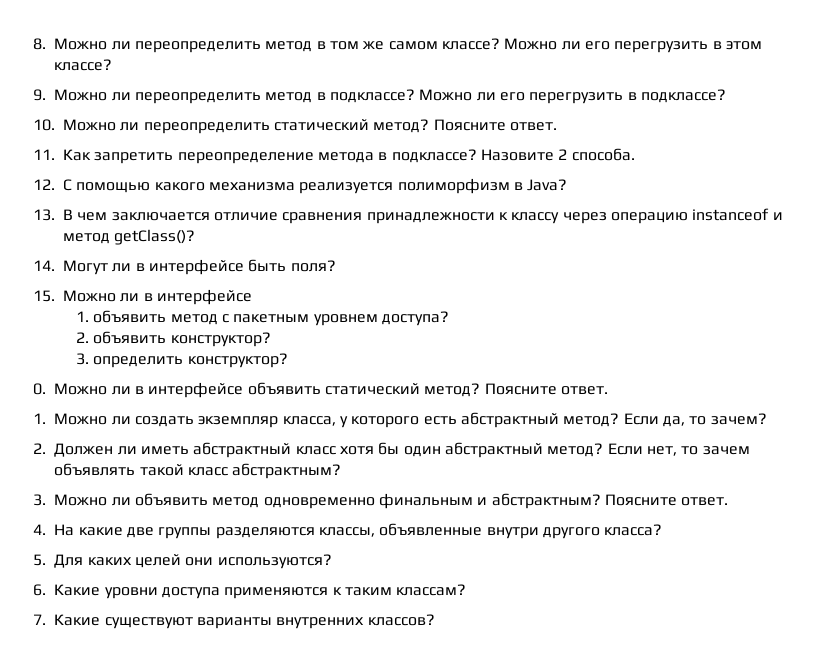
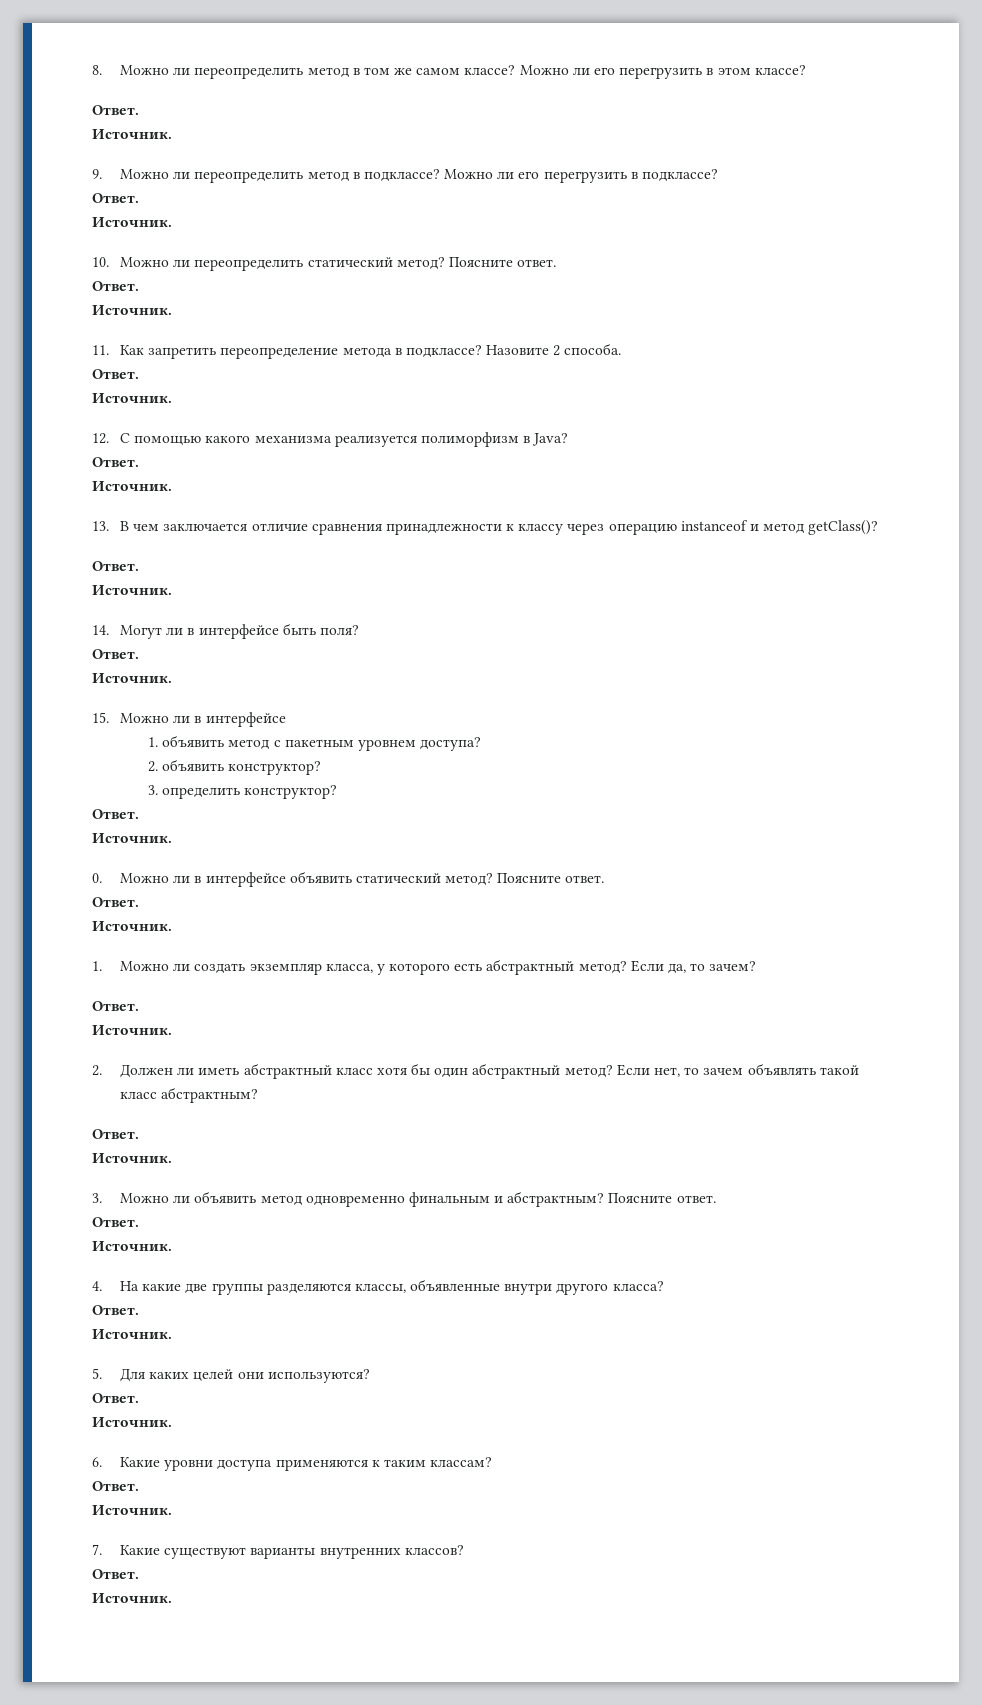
(113, 65) none -> [92,105,139,115] [92,129,172,139] // Ответ. // Источник.
(726, 96) none -> [92,193,139,203] [92,217,172,227] // Ответ. // Источник.
(557, 126) none -> [92,281,139,291] [92,305,172,315] // Ответ. // Источник.
(635, 154) none -> [92,369,139,379] [92,393,172,403] // Ответ. // Источник.
(568, 185) none -> [92,457,139,467] [92,481,172,491] // Ответ. // Источник.
(196, 237) none -> [92,561,139,571] [92,585,172,595] // Ответ. // Источник.
(336, 266) none -> [92,649,139,659] [92,673,172,683] // Ответ. // Источник.
(288, 360) none -> [92,809,139,819] [92,833,172,843] // Ответ. // Источник.
(609, 390) none -> [92,897,139,907] [92,921,172,931] // Ответ. // Источник.
(767, 419) none -> [92,1001,139,1011] [92,1025,172,1035] // Ответ. // Источник.
(342, 471) none -> [92,1129,139,1139] [92,1153,172,1163] // Ответ. // Источник.
(729, 501) none -> [92,1217,139,1227] [92,1241,172,1251] // Ответ. // Источник.
(663, 530) none -> [92,1305,139,1315] [92,1329,172,1339] // Ответ. // Источник.
(332, 561) none -> [92,1393,139,1403] [92,1417,172,1427] // Ответ. // Источник.
(467, 590) none -> [92,1481,139,1491] [92,1505,172,1515] // Ответ. // Источник.
(435, 620) none -> [92,1569,139,1579] [92,1593,172,1603] // Ответ. // Источник.

